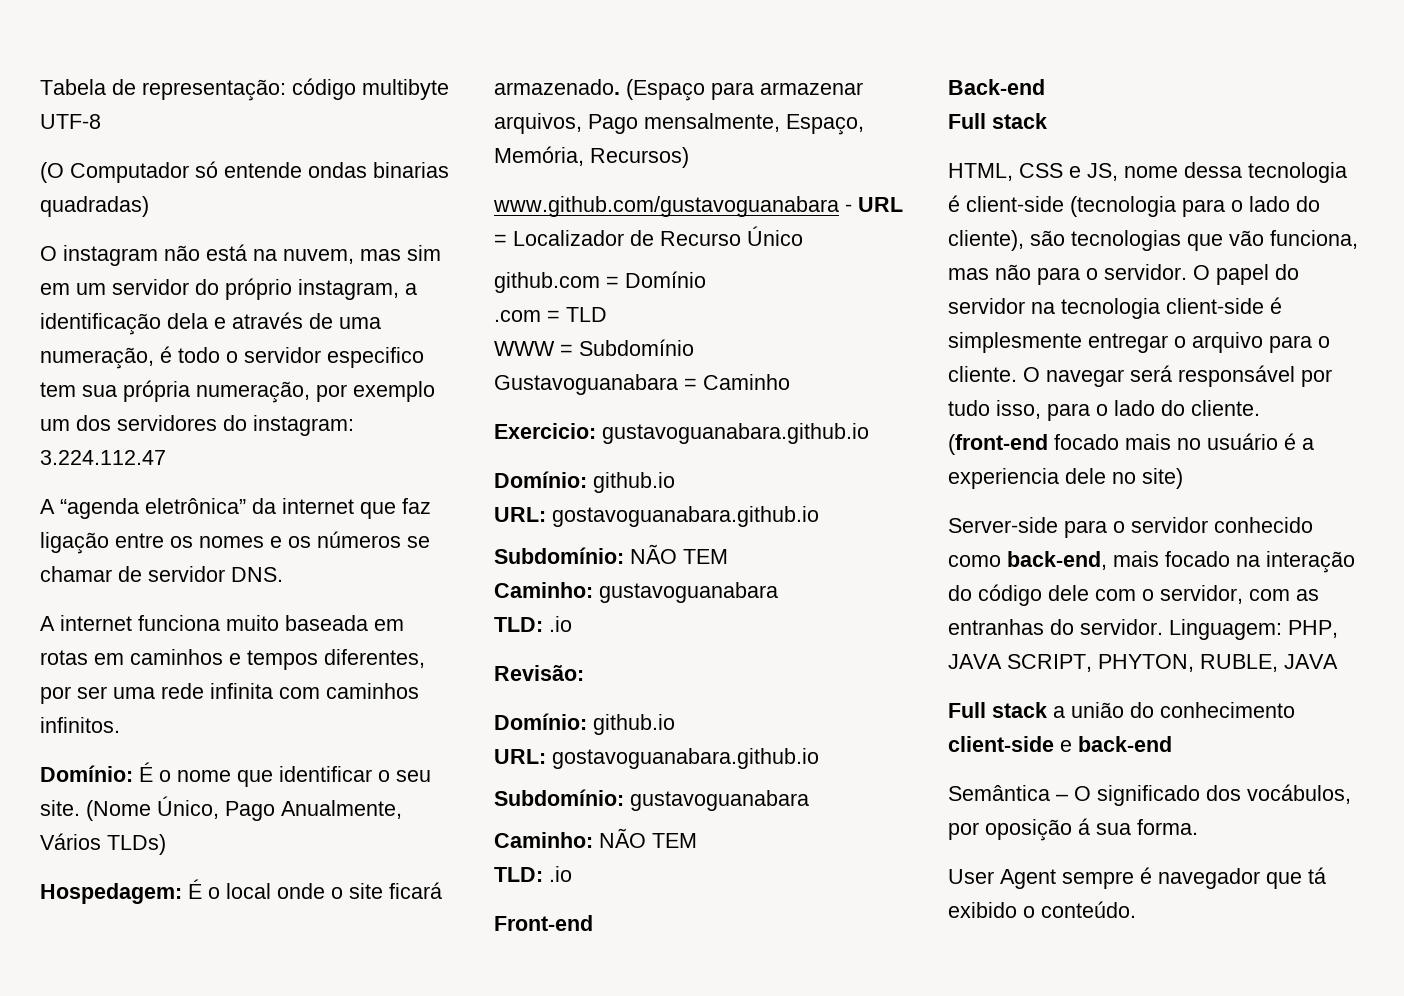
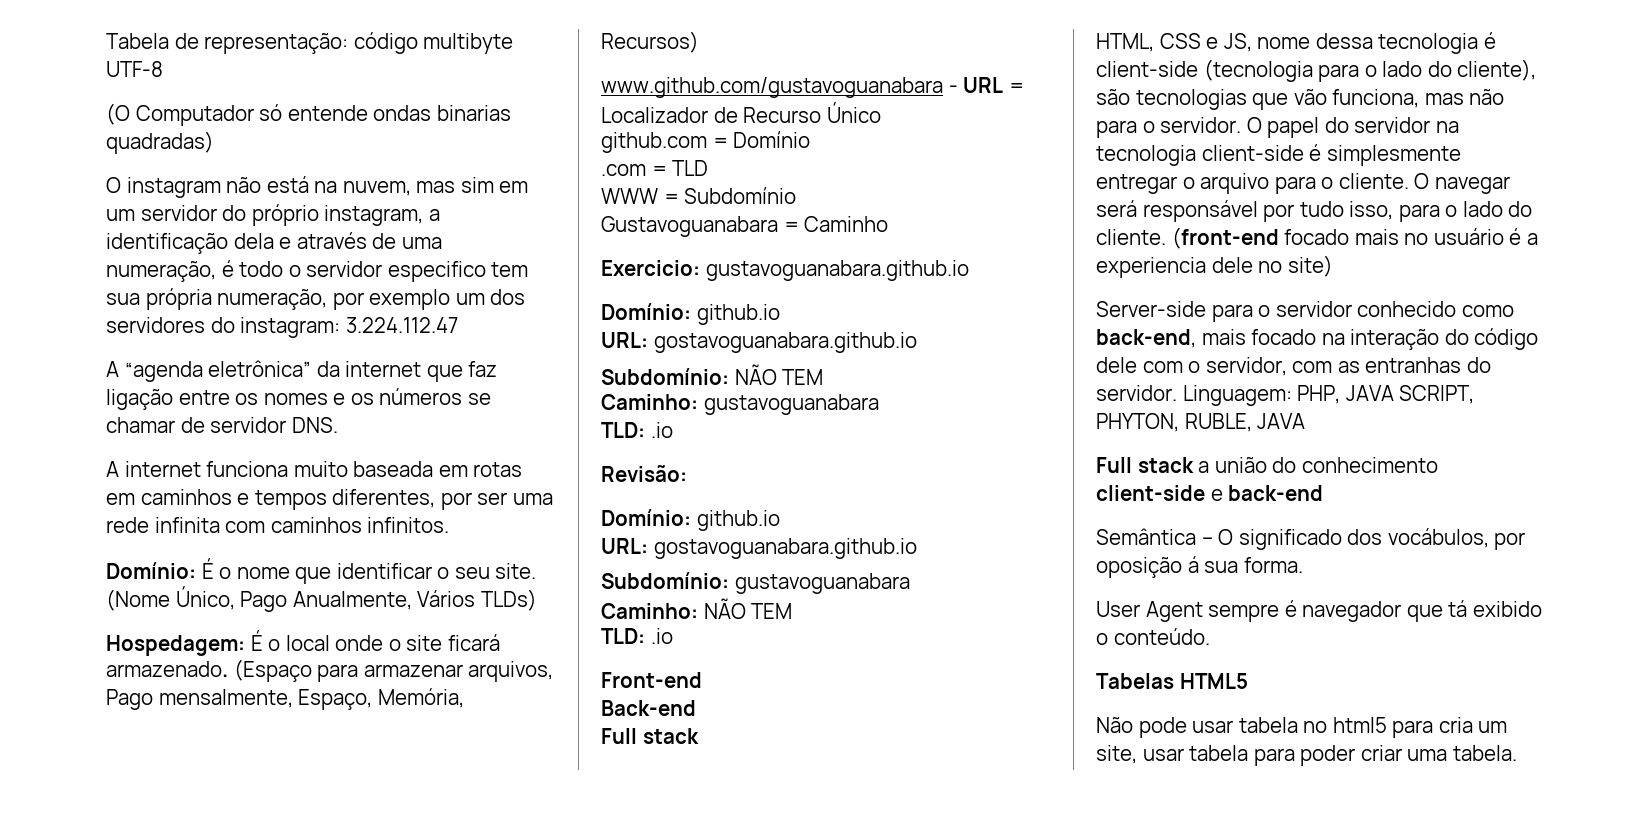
(1136, 909) none -> [1096,673,1248,689] [1096,717,1508,738] [1096,745,1517,766] // Tabelas HTML5 // Não pode usar tabela no html5 para cria um site, usar tabela para poder criar uma tabela.

